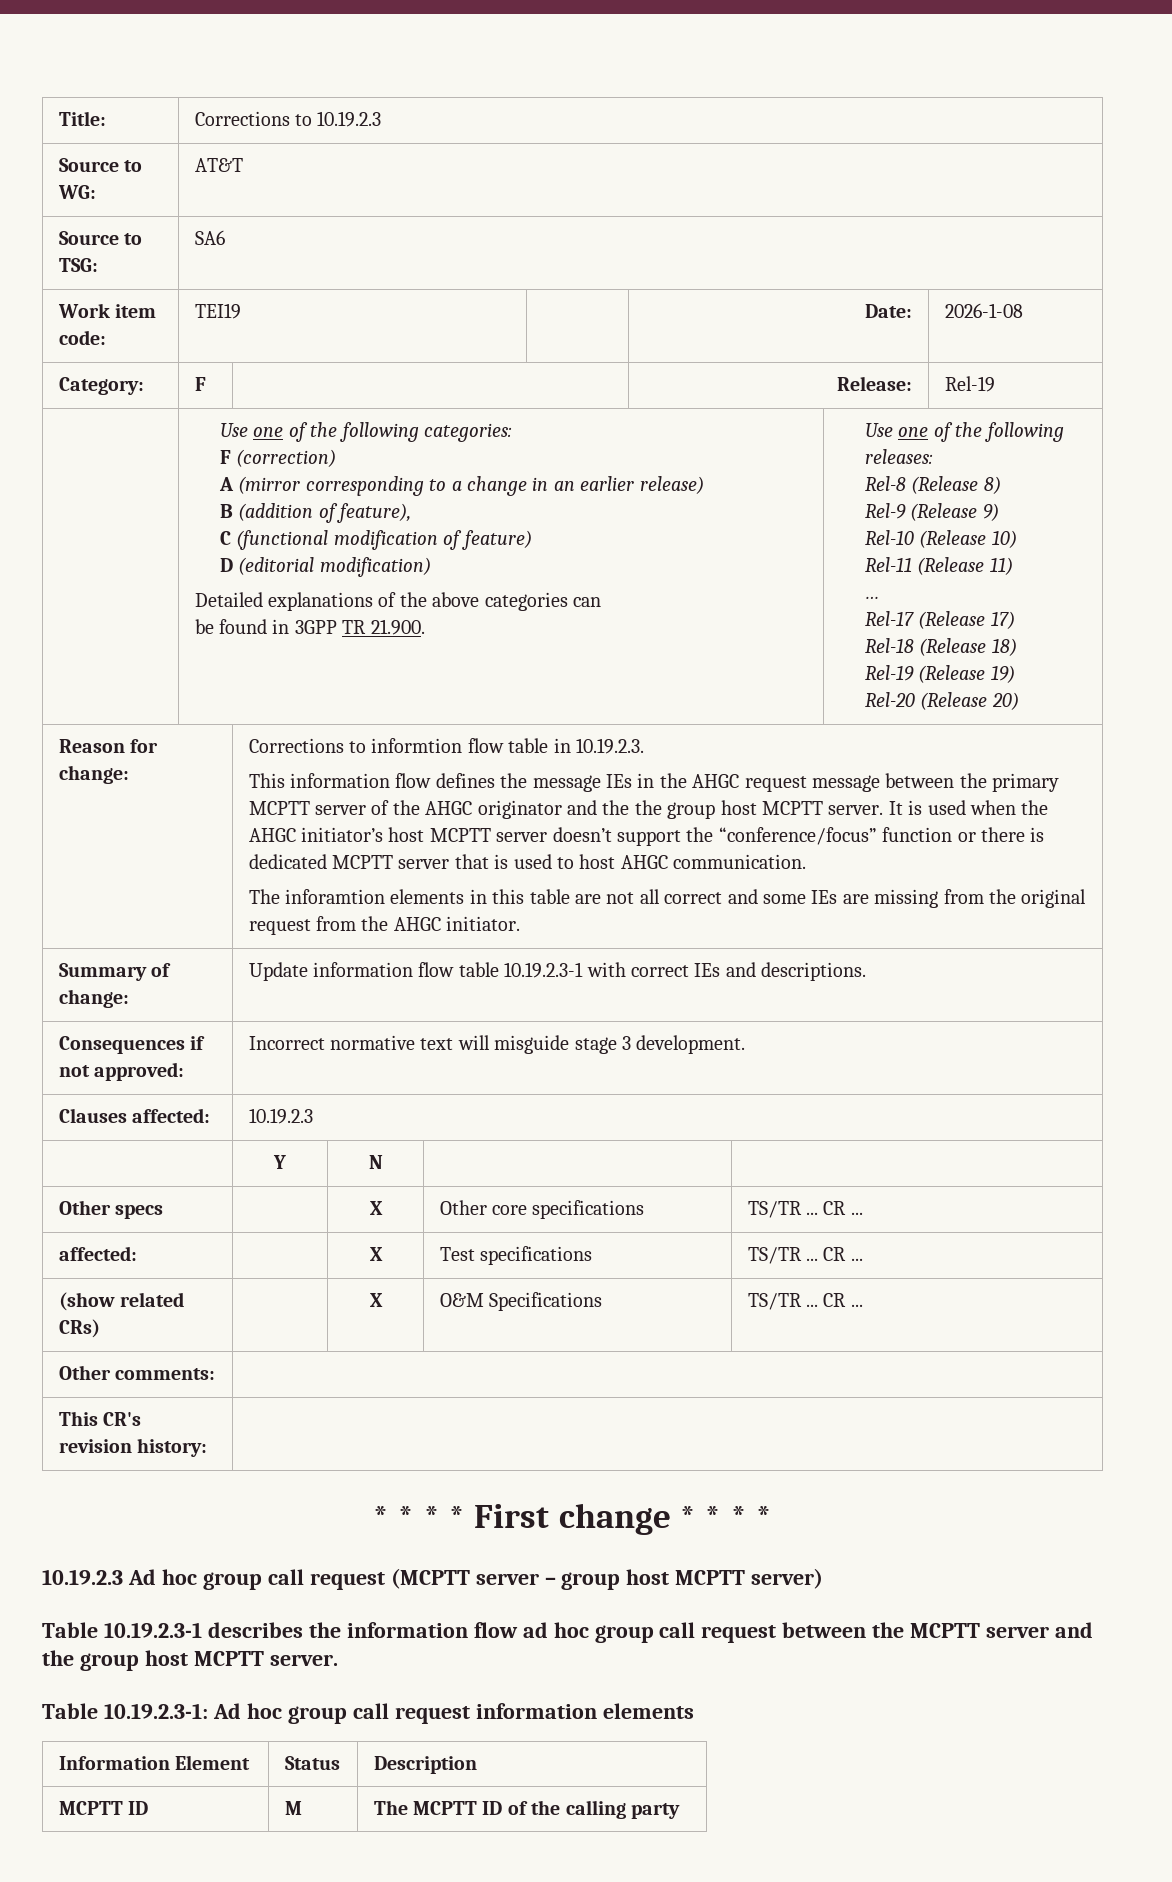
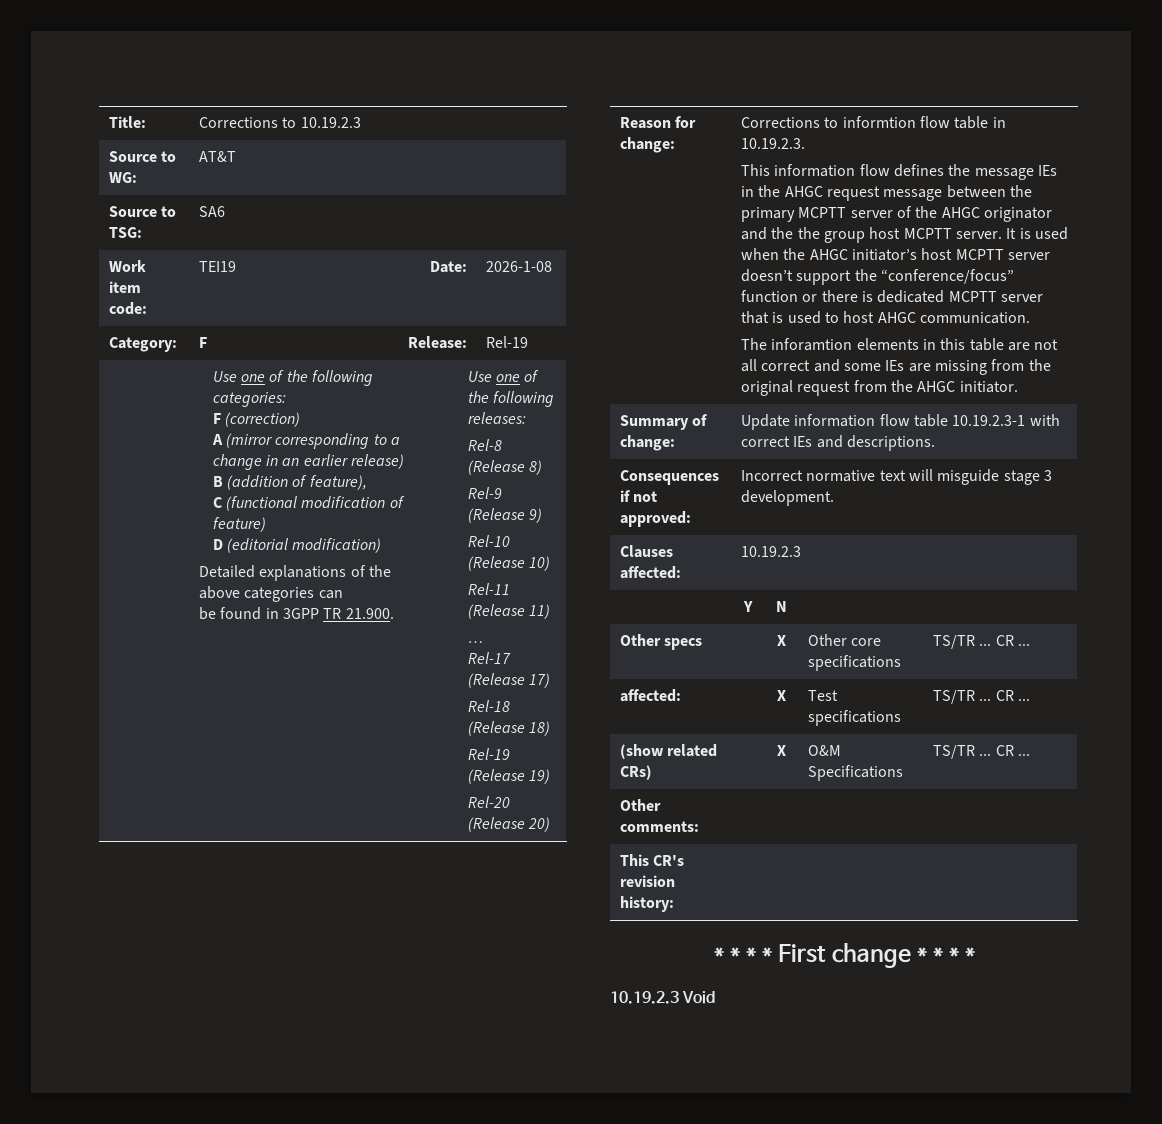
[127,1568,824,1590] [42,1622,1094,1643] [42,1650,338,1671] [42,1703,694,1724] [58,1755,251,1770] [284,1756,340,1770] [373,1756,477,1774] [58,1801,149,1815] [284,1801,302,1815] [373,1800,681,1819] Ad hoc group call request (MCPTT server – group host MCPTT server) // Table 10.19.2.3-1 describes the information flow ad hoc group call request between the MCPTT server and the group host MCPTT server. // Table 10.19.2.3-1: Ad hoc group call request information elements // Information Element | Status | Description // MCPTT ID | M | The MCPTT ID of the calling party -> [682,991,716,1004] Void

